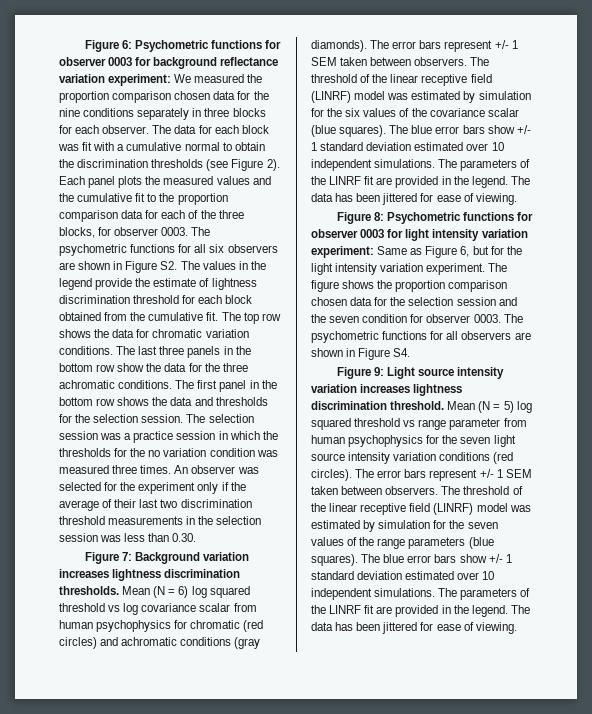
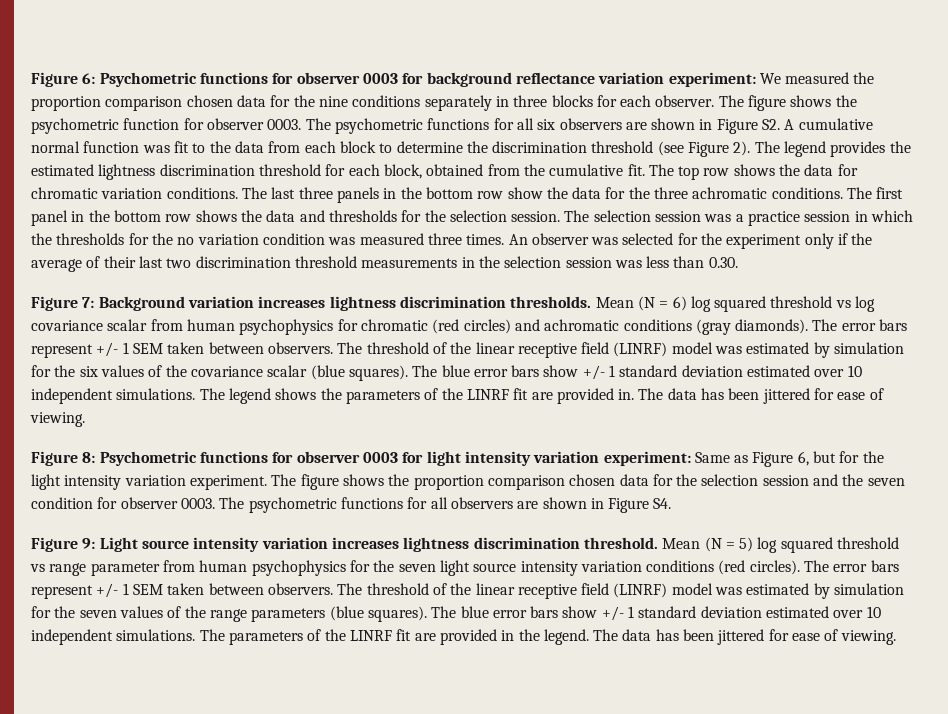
[174,125,269,134] [58,142,265,151] [59,159,280,171] [59,176,271,188] [59,193,228,205] [59,210,244,222] [59,227,95,238] data for each block was fit with a cumulative normal to obtain the discrimination thresholds (see Figure 2). Each panel plots the measured values and the cumulative fit to the proportion comparison data for each of the three blocks, -> [748,95,857,111] [31,118,180,134] figure shows the psychometric function
[180,261,266,270] [59,278,210,290] The values in the legend provide the estimate of -> [784,118,873,130] [31,141,911,157] [31,164,94,176] A cumulative normal function was fit to the data from each block to determine the discrimination threshold (see Figure 2). The legend provides the estimated
[225,295,253,304] block -> [383,164,422,179] block,
[460,159,531,171] [311,176,508,188] parameters of the LINRF fit are provided in the legend. -> [228,388,635,404] legend shows the parameters of the LINRF fit are provided in.

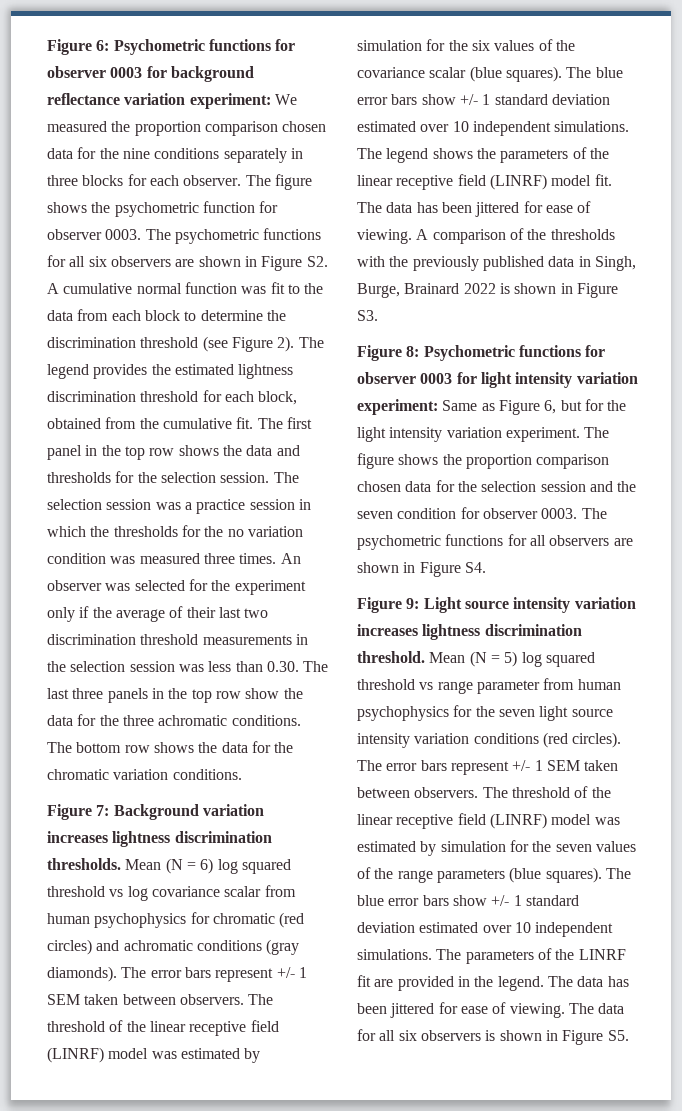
[678,164,858,180] [31,187,873,203] top row shows the data for chromatic variation conditions. The last three panels in the bottom row show the data for the three achromatic conditions. The -> (283, 423) none
[113,210,161,222] bottom -> [124,446,145,460] top
(738, 262) none -> [303,661,329,672] [47,688,303,703] [47,714,301,726] [47,741,294,753] [47,769,242,780] The last three panels in the top row show the data for the three achromatic conditions. The bottom row shows the data for the chromatic variation conditions.
[466,388,884,404] [30,412,85,427] LINRF fit are provided in. The data has been jittered for ease of viewing. -> [357,174,612,190] [357,201,592,217] [357,228,615,244] [357,256,636,271] [357,283,618,298] [357,310,378,321] linear receptive field (LINRF) model fit. The data has been jittered for ease of viewing. A comparison of the thresholds with the previously published data in Singh, Burge, Brainard 2022 is shown in Figure S3.
(896, 637) none -> [568,1003,625,1014] [357,1029,629,1045] The data for all six observers is shown in Figure S5.

